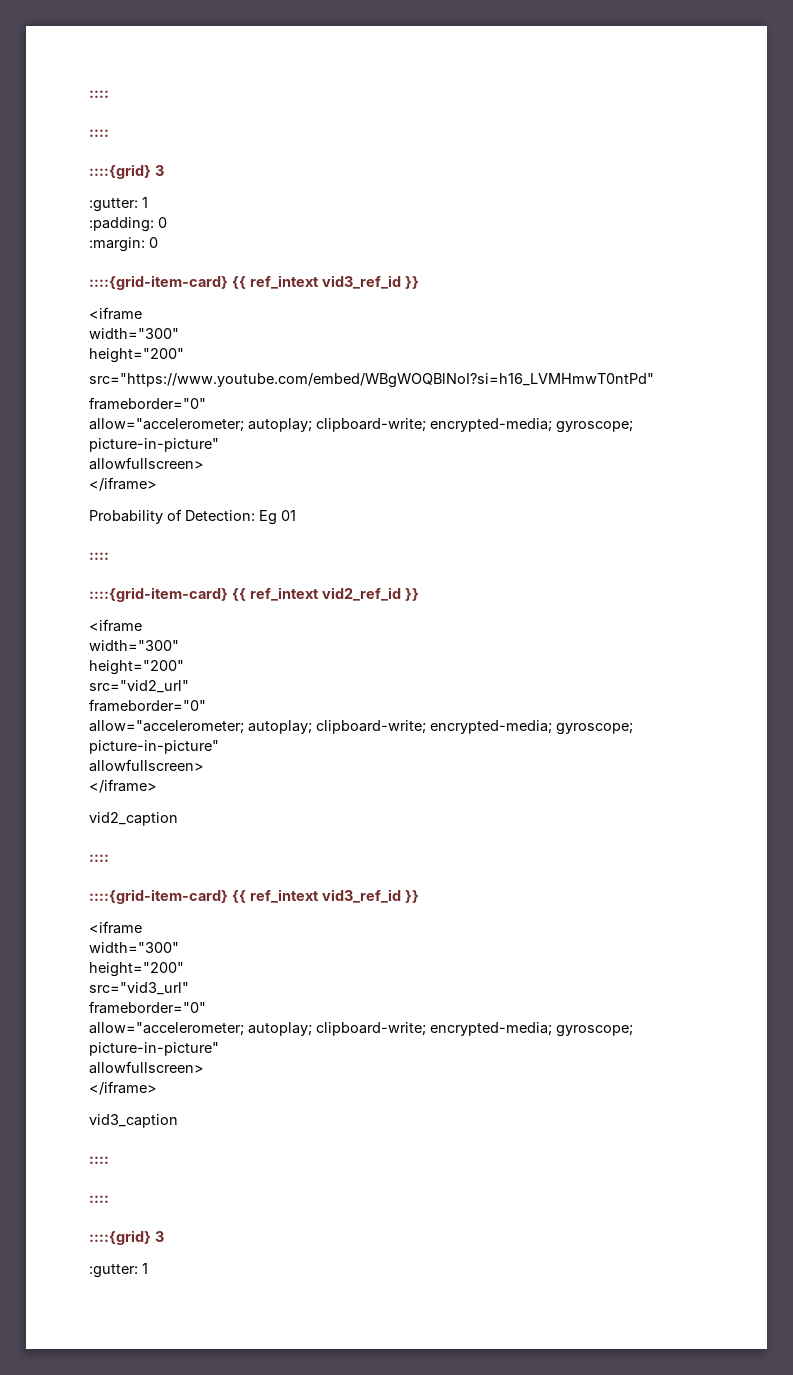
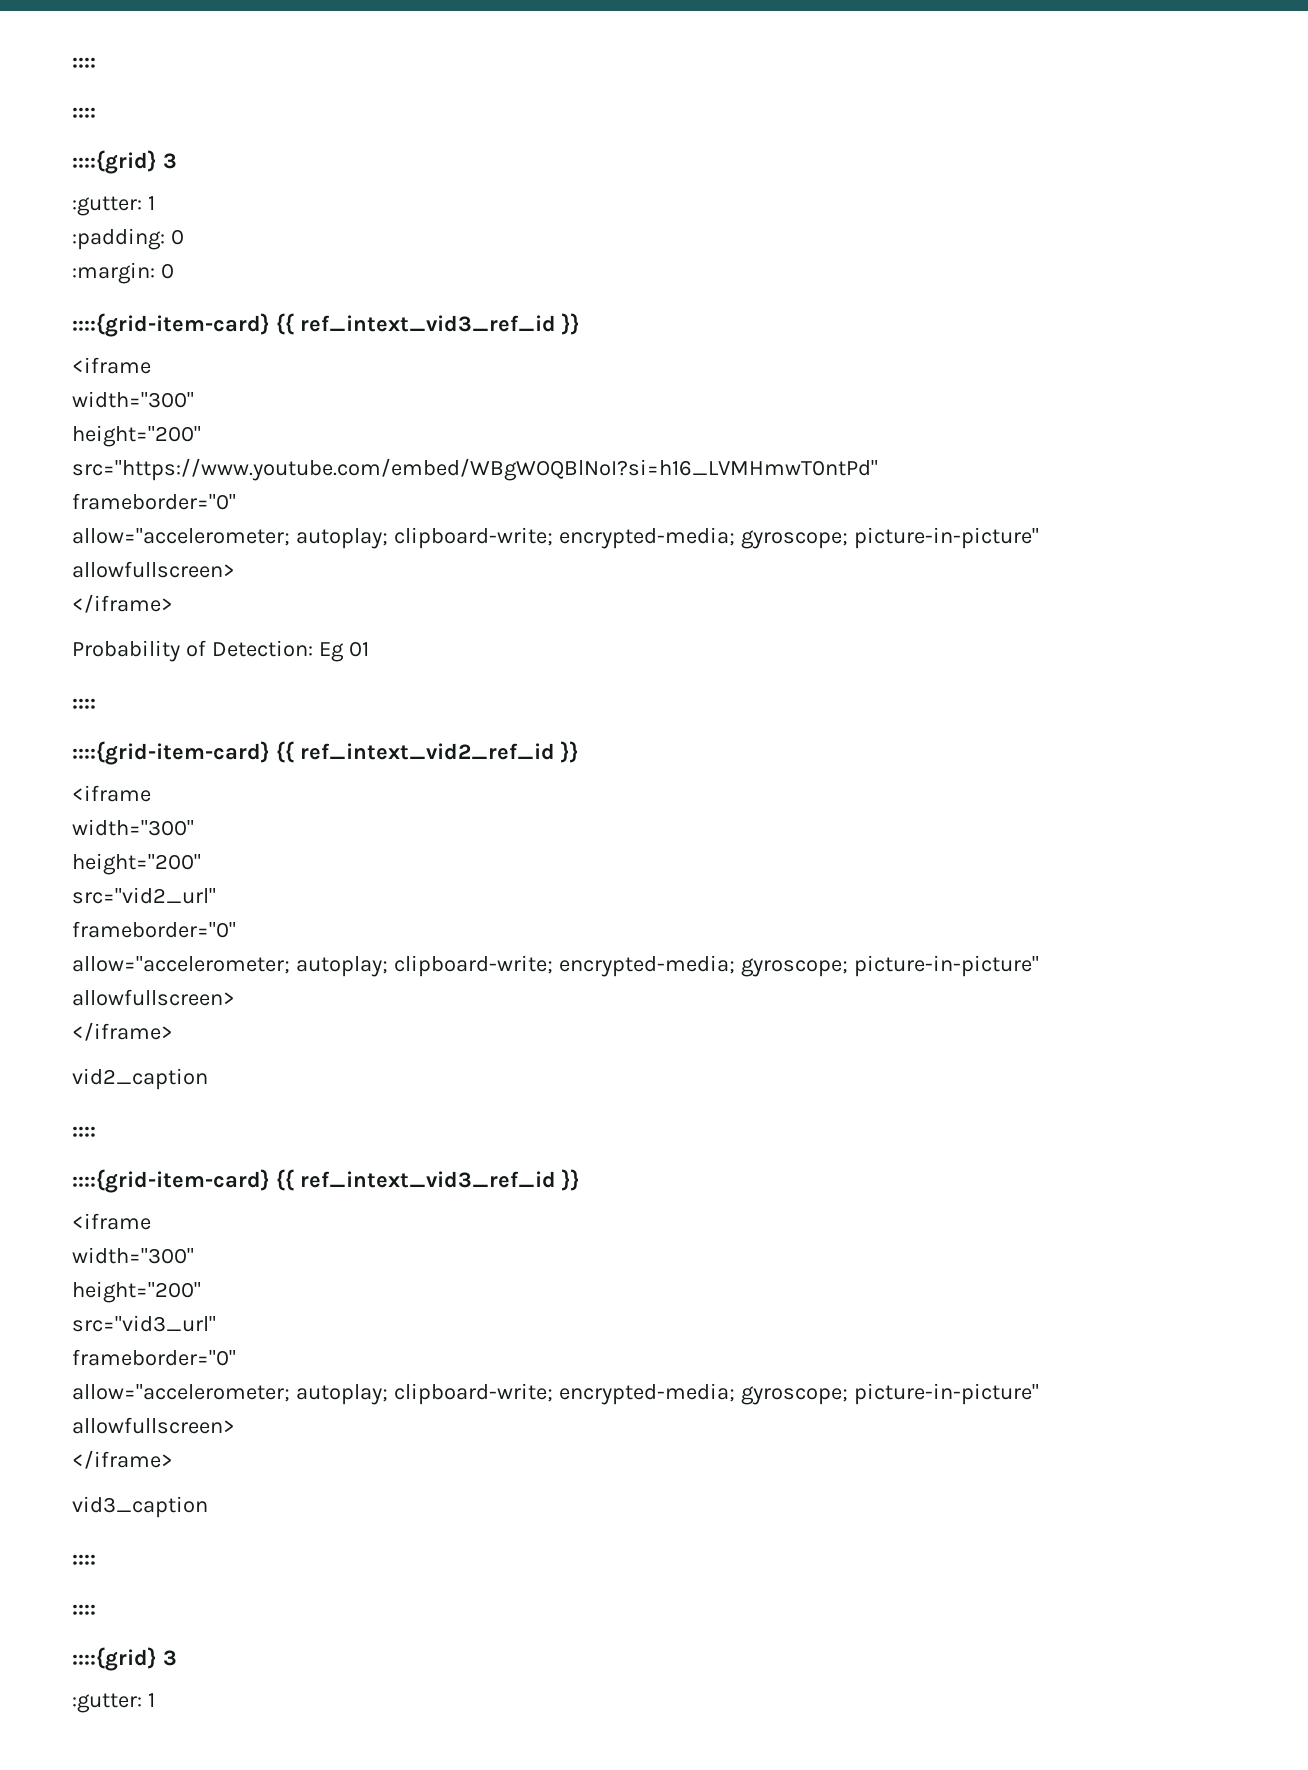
[249,275,401,289] ref_intext vid3_ref_id -> [300,315,556,332] ref_intext_vid3_ref_id
[249,587,401,601] ref_intext vid2_ref_id -> [300,743,555,760] ref_intext_vid2_ref_id
[249,889,401,903] ref_intext vid3_ref_id -> [300,1171,556,1188] ref_intext_vid3_ref_id

